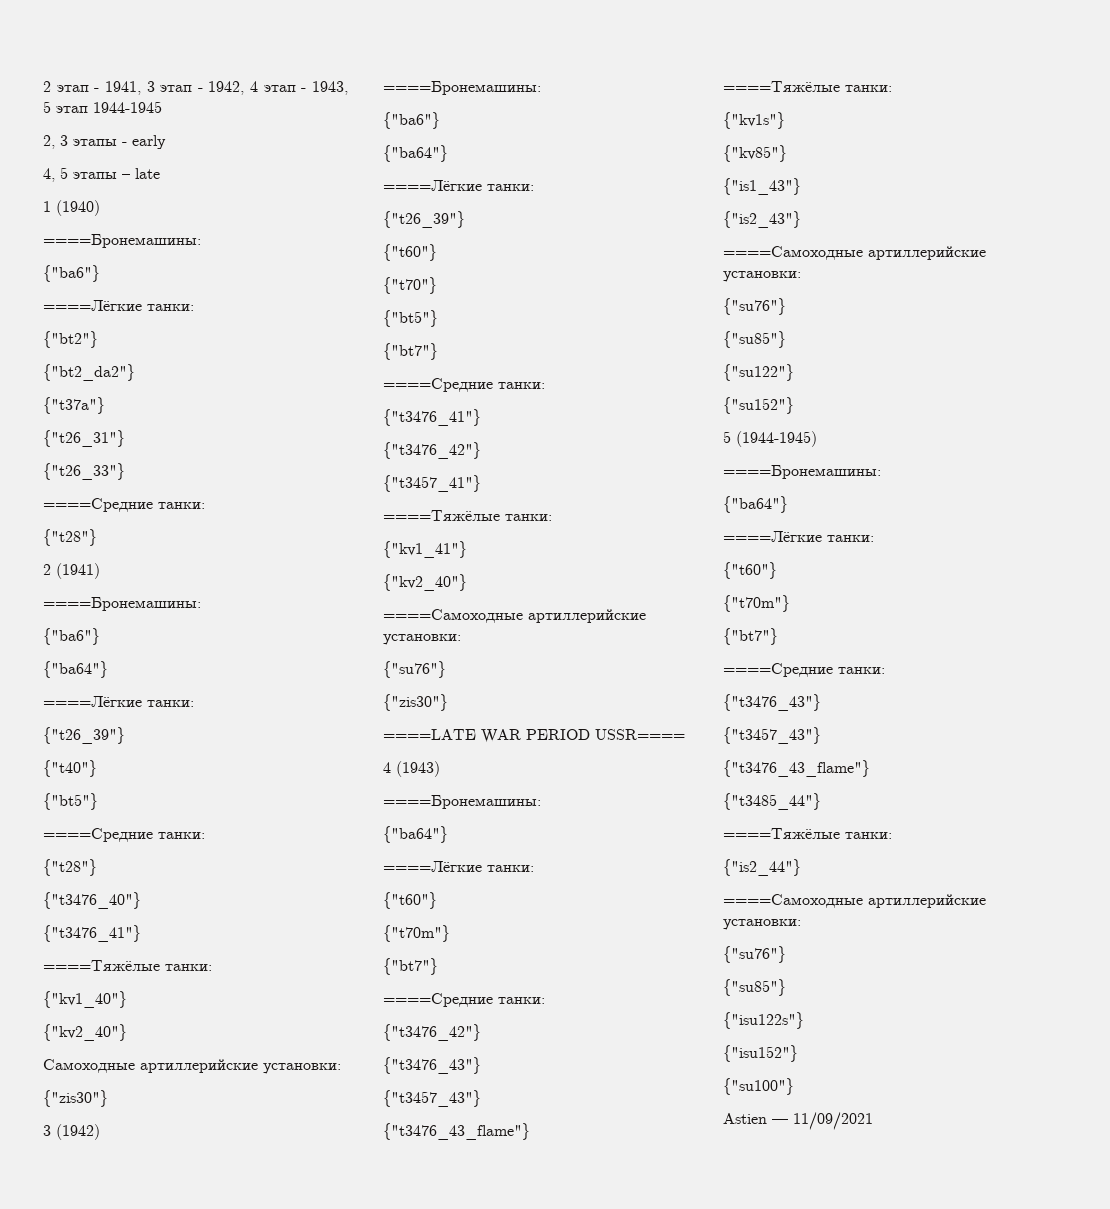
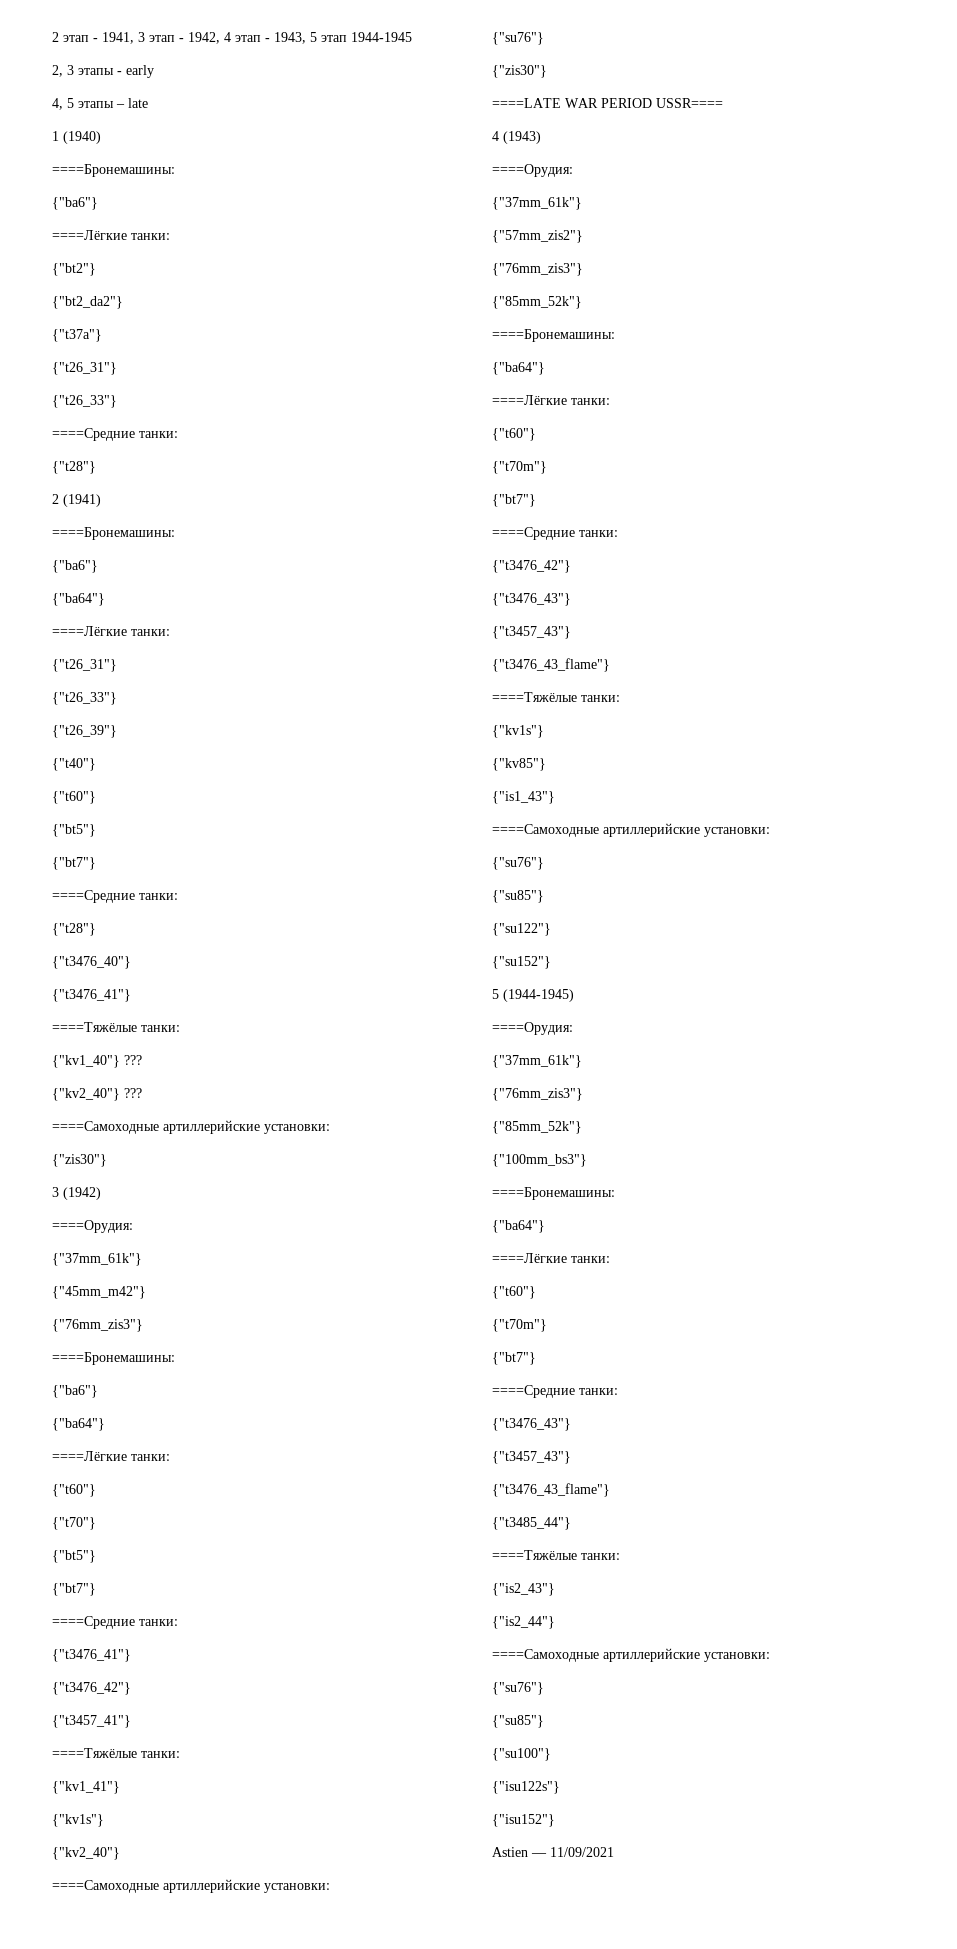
(194, 703) none -> [52,659,117,672] [52,692,117,705] // {"t26_31"} // {"t26_33"}
[43,793,98,810] // {"bt5"} -> [52,791,96,804] [52,824,96,837] [52,857,96,870] // {"t60"} // {"bt5"} // {"bt7"}
[43,1024,127,1041] [43,1059,135,1073] // {"kv2_40"} // Самоходные -> [124,1055,142,1065] [52,1088,142,1101] [52,1121,159,1134] ??? // {"kv2_40"} ??? // ====Самоходные
[383,81,541,95] [383,112,440,129] [383,145,448,162] [383,180,534,191] [383,211,465,228] // ====Бронемашины: // {"ba6"} // {"ba64"} // ====Лёгкие танки: // {"t26_39"} -> [52,1220,133,1233] [52,1253,142,1266] [52,1286,146,1299] [52,1319,143,1332] [52,1352,175,1365] [52,1385,98,1398] [52,1418,105,1431] [52,1451,170,1461] // ====Орудия: // {"37mm_61k"} // {"45mm_m42"} // {"76mm_zis3"} // ====Бронемашины: // {"ba6"} // {"ba64"} // ====Лёгкие танки:
(467, 549) none -> [52,1814,104,1827] // {"kv1s"}
(440, 769) none -> [492,164,573,177] [492,197,582,210] [492,230,583,243] [492,263,583,276] [492,296,582,309] // ====Орудия: // {"37mm_61k"} // {"57mm_zis2"} // {"76mm_zis3"} // {"85mm_52k"}
[723,211,801,228] // {"is2_43"} -> (555, 797) none
(817, 439) none -> [492,1022,573,1035] [492,1055,582,1068] [492,1088,583,1101] [492,1121,582,1134] [492,1154,587,1167] // ====Орудия: // {"37mm_61k"} // {"76mm_zis3"} // {"85mm_52k"} // {"100mm_bs3"}
(892, 835) none -> [492,1583,555,1596] // {"is2_43"}
(786, 987) none -> [492,1748,551,1761] // {"su100"}
[723,1078,794,1095] // {"su100"} -> (555, 1820) none

